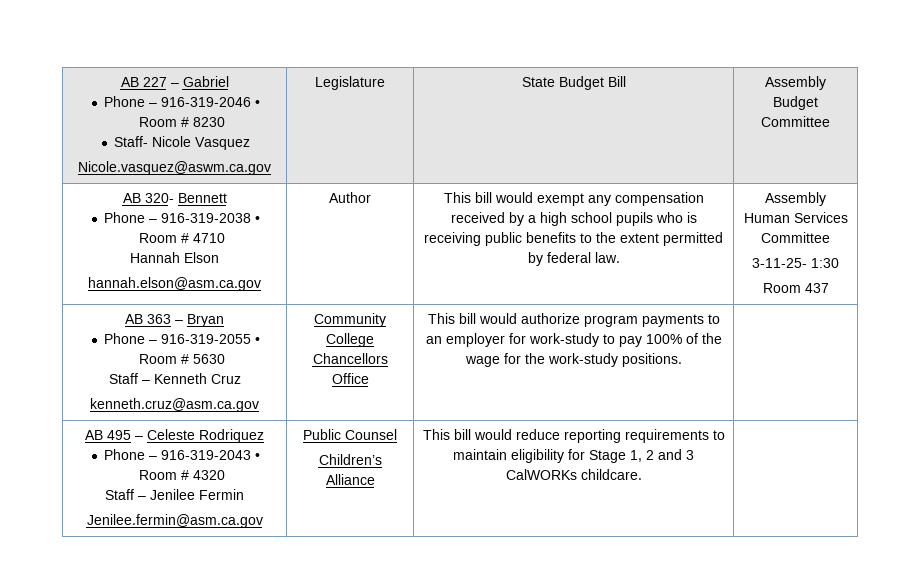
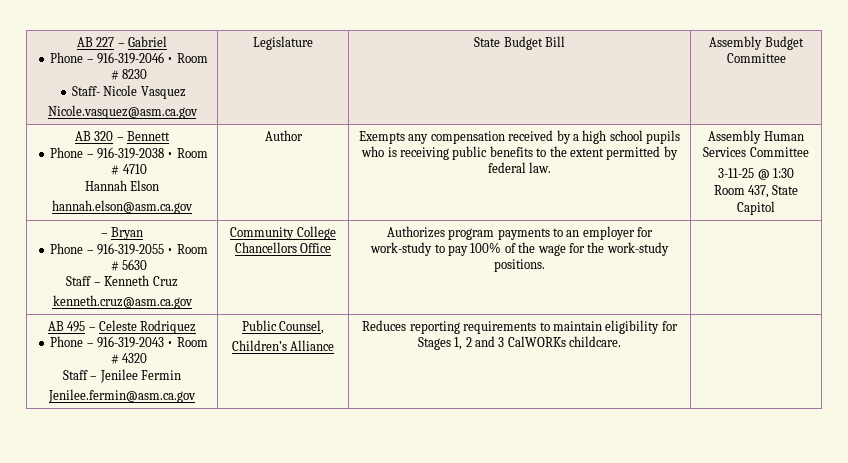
[78,161,271,175] Nicole.vasquez@aswm.ca.gov -> [47,105,198,119] Nicole.vasquez@asm.ca.gov
[144,193,174,203] 320- -> [94,131,124,141] 320 –
[443,192,584,206] This bill would exempt -> [359,131,405,144] Exempts
[752,258,807,268] 3-11-25- -> [718,168,770,180] 3-11-25 @
[804,283,829,293] [125,314,171,324] 437 // AB 363 -> [748,185,799,198] [737,201,775,215] 437, State Capitol //
[427,313,580,324] This bill would authorize -> [386,226,445,238] Authorizes
[345,429,398,440] Counsel -> [279,320,325,334] Counsel,
[422,429,560,440] This bill would reduce -> [362,320,407,331] Reduces
[589,450,626,463] Stage -> [417,337,451,350] Stages

